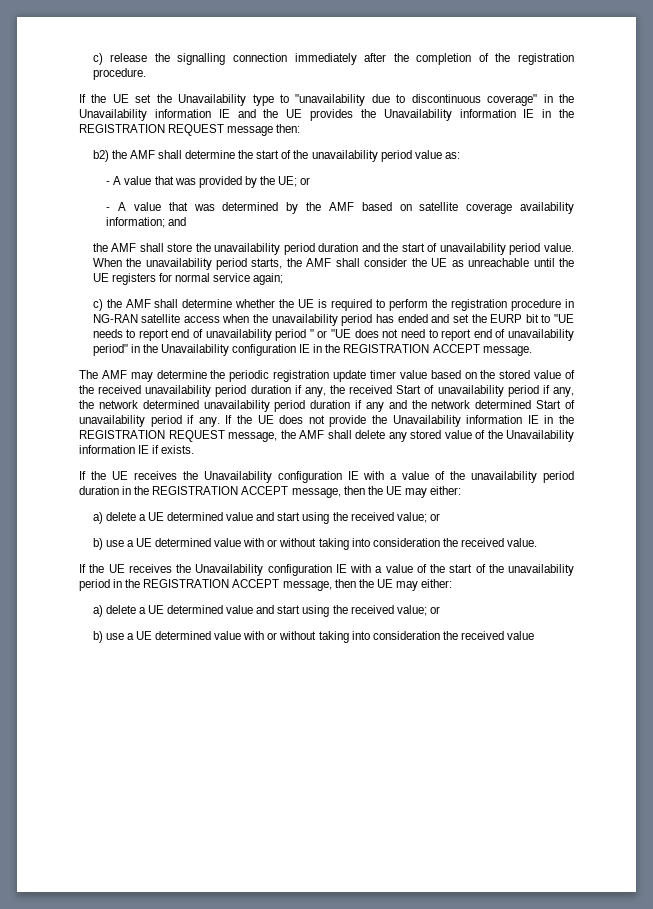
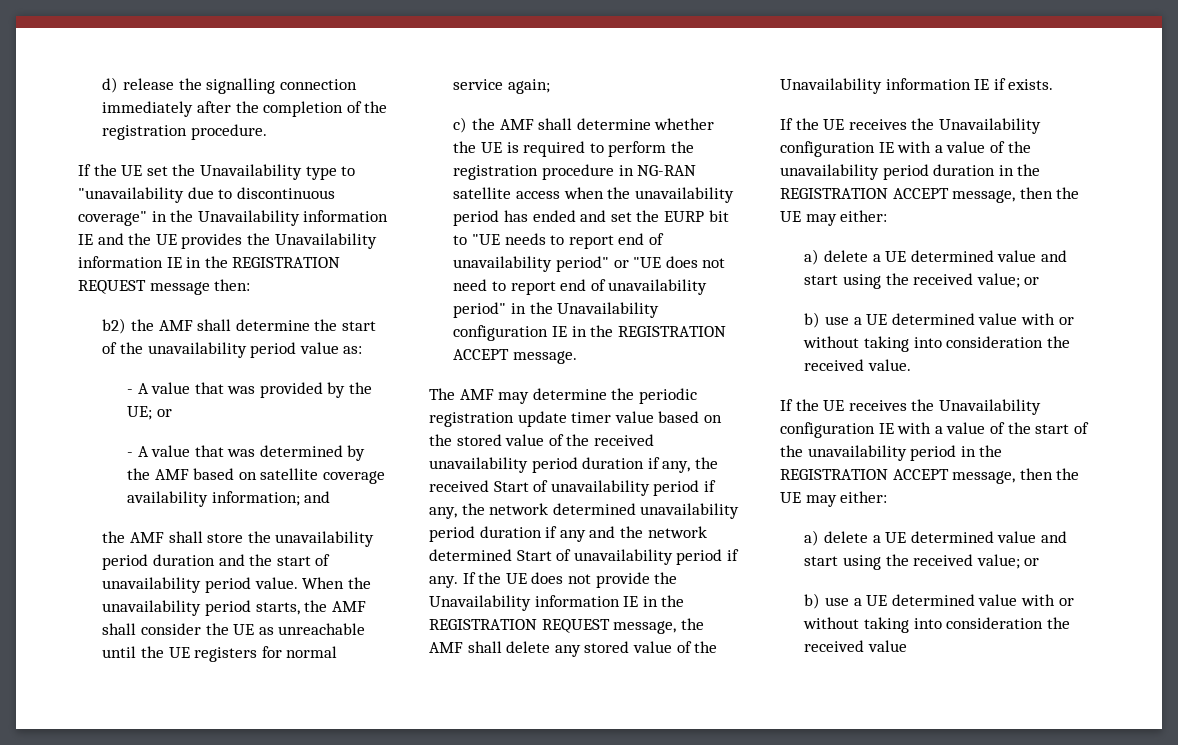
[92,53,103,65] c) -> [102,77,119,93] d)
[275,329,314,341] period " -> [556,256,610,272] period"

